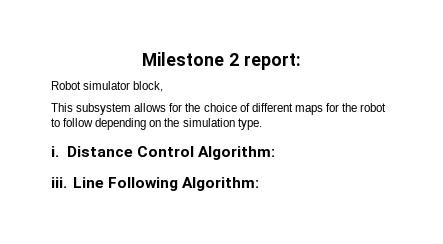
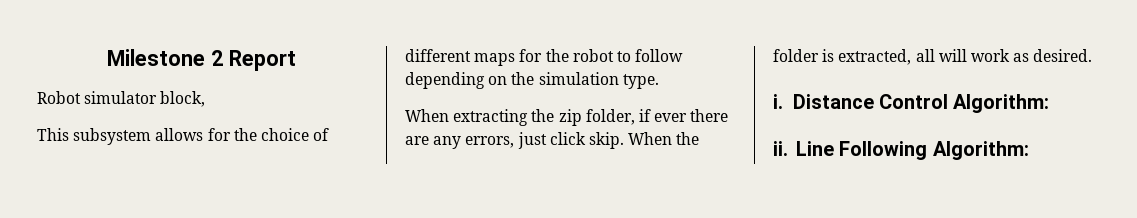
[243,53,301,70] report: -> [228,50,296,71] Report
(262, 124) none -> [405,109,729,126] [405,132,700,149] [773,49,1093,65] // When extracting the zip folder, if ever there are any errors, just click skip. When the folder is extracted, all will work as desired.
[51,177,67,188] iii. -> [773,141,788,156] ii.

